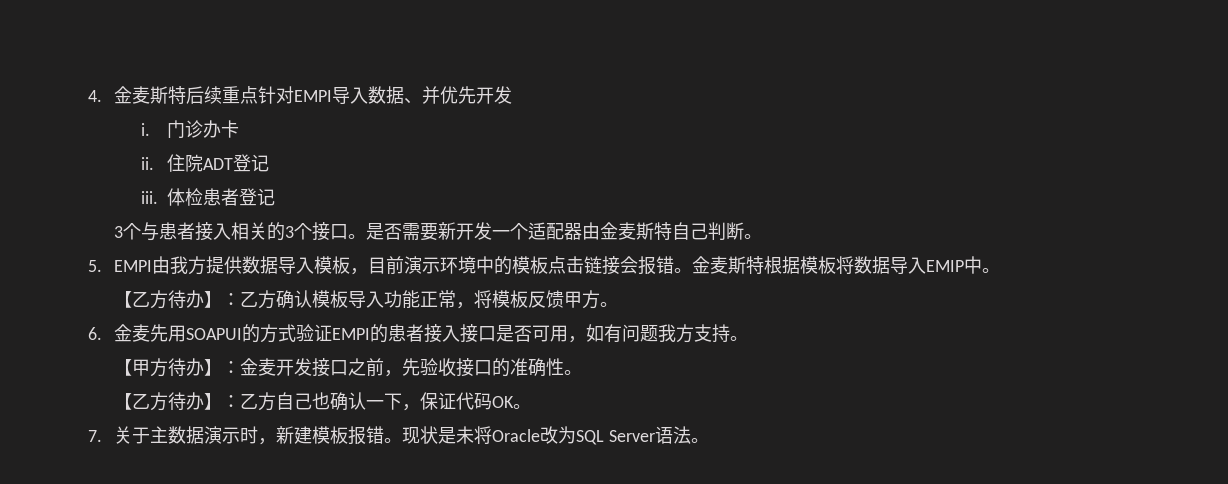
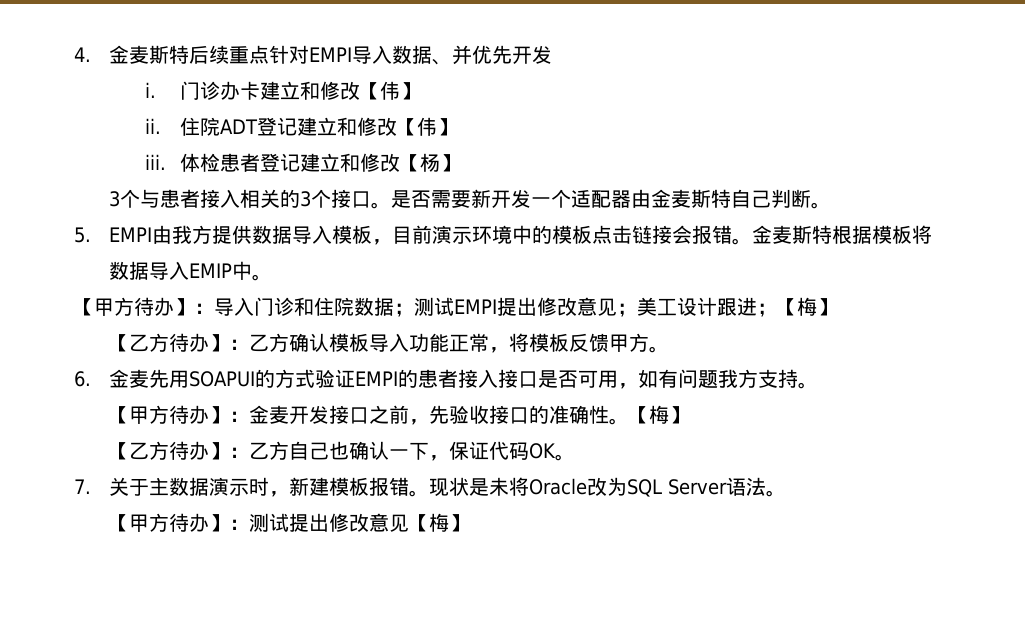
(240, 129) none -> [260,81,421,100] 建立和修改【伟】
(270, 163) none -> [297,117,458,136] 建立和修改【伟】
(276, 197) none -> [300,153,461,172] 建立和修改【杨】
(1001, 270) none -> [74,297,837,317] // 【甲方待办】：导入门诊和住院数据；测试EMPI提出修改意见；美工设计跟进；【梅】
(583, 372) none -> [629,405,690,424] 【梅】
(710, 440) none -> [109,513,470,532] // 【甲方待办】：测试提出修改意见【梅】

